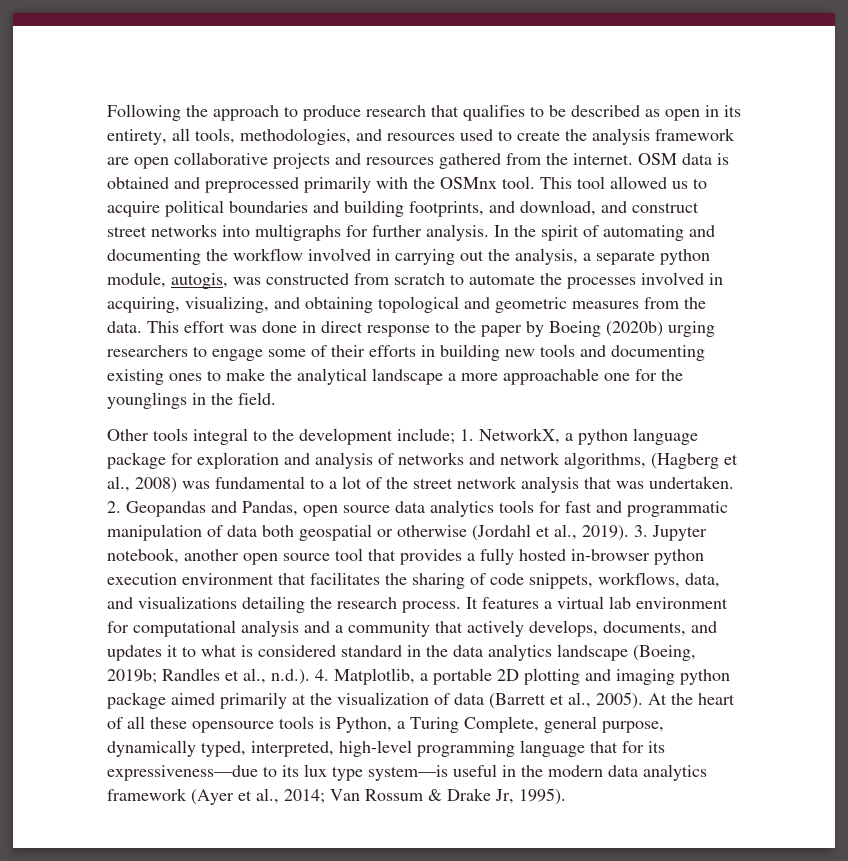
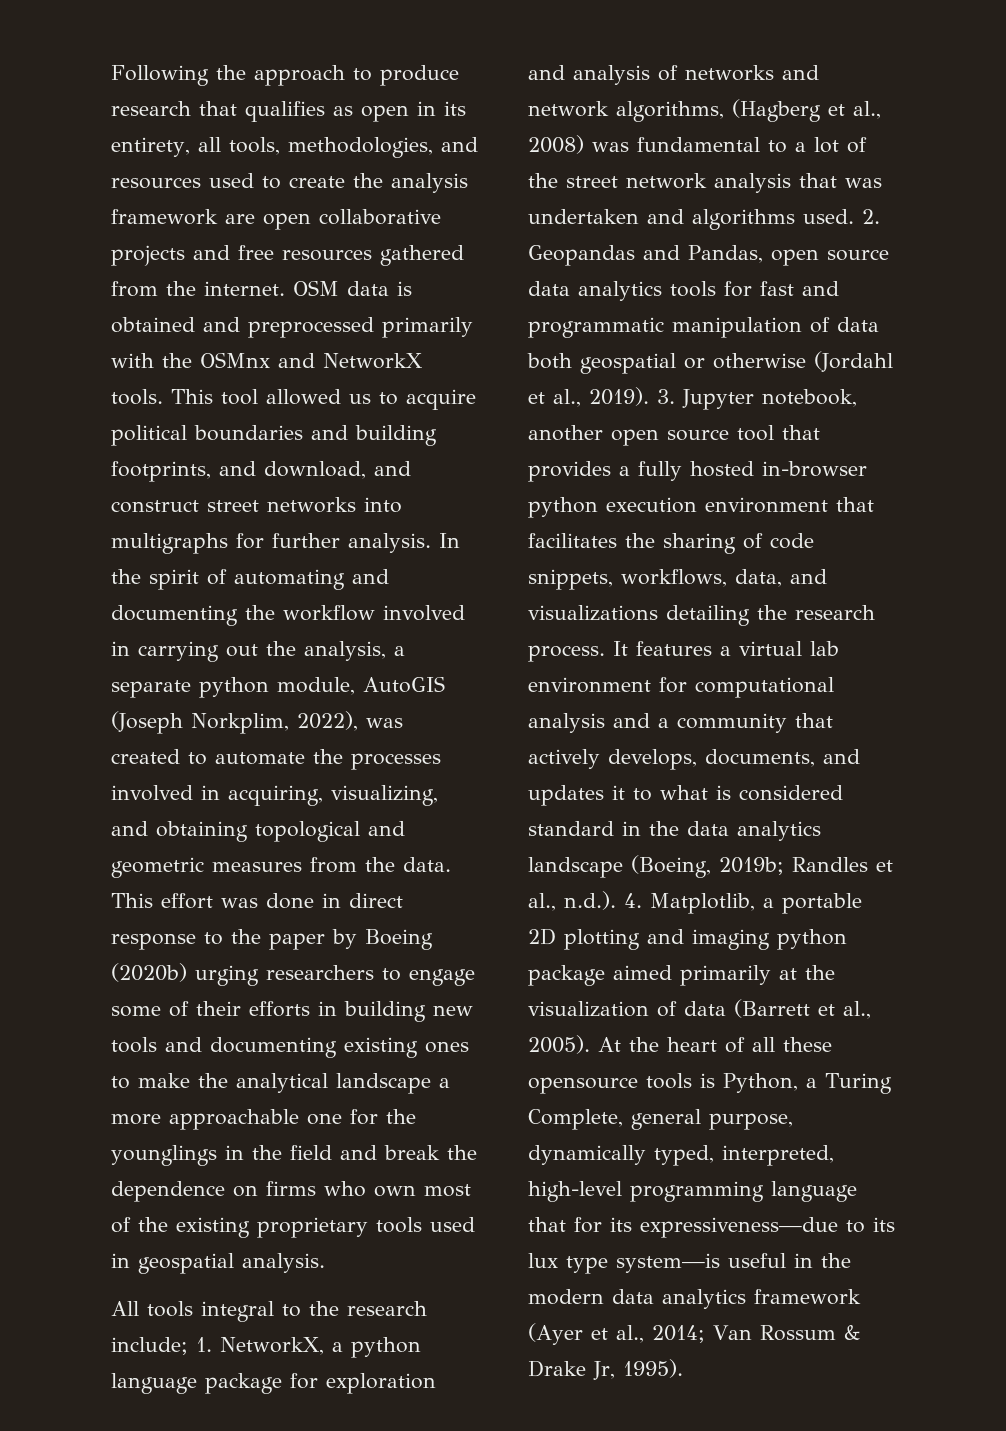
[530,105,640,117] to be described -> (325, 111) none
(361, 159) none -> [238,245,274,260] free
[502,176,535,189] tool. -> [278,353,422,369] [111,389,163,405] and NetworkX tools.
[171,273,445,289] autogis, was constructed from scratch -> [363,676,445,693] [111,711,404,734] [111,749,180,764] AutoGIS (Joseph Norkplim, 2022), was created
[238,392,276,405] [107,429,149,441] field. // Other -> [290,1145,477,1160] [111,1181,471,1202] [111,1217,475,1238] [111,1253,325,1274] [111,1301,139,1316] field and break the dependence on firms who own most of the existing proprietary tools used in geospatial analysis. // All
[299,428,393,445] development -> [347,1301,427,1316] research
[649,476,734,489] undertaken. -> [528,209,854,230] undertaken and algorithms used.

